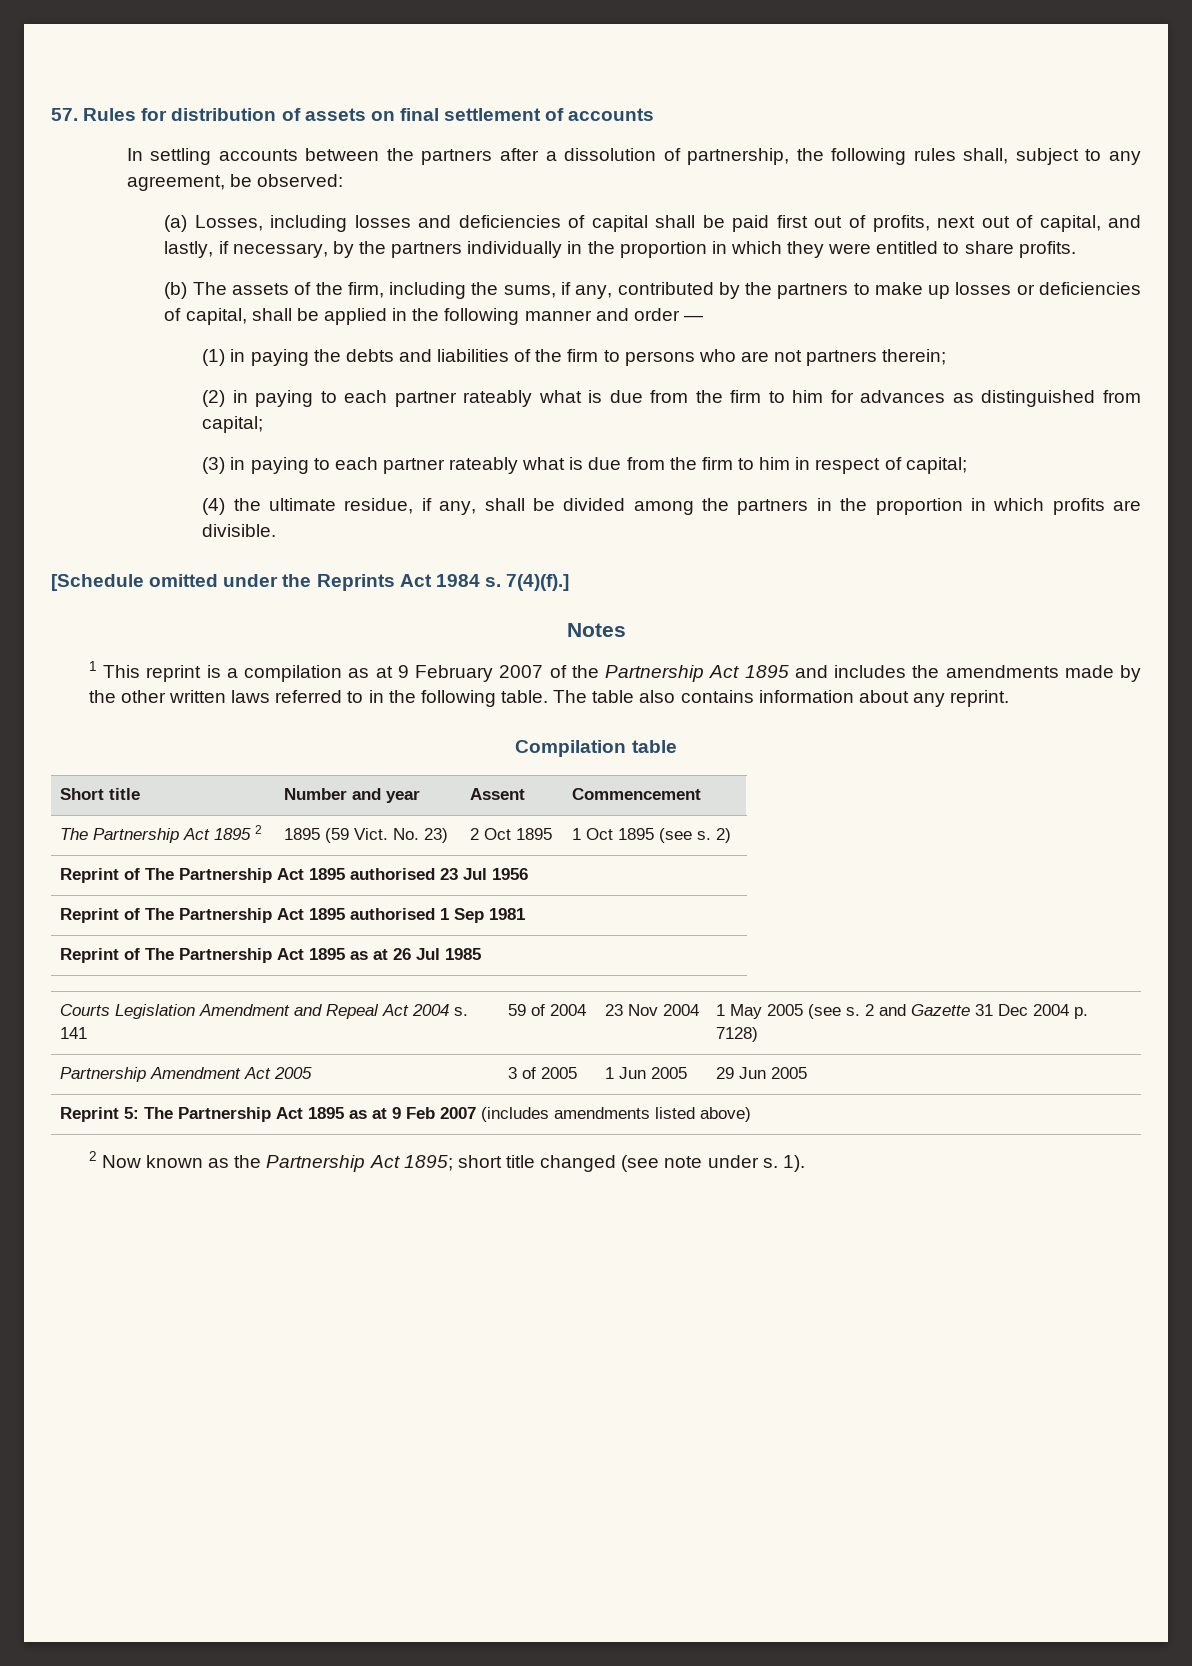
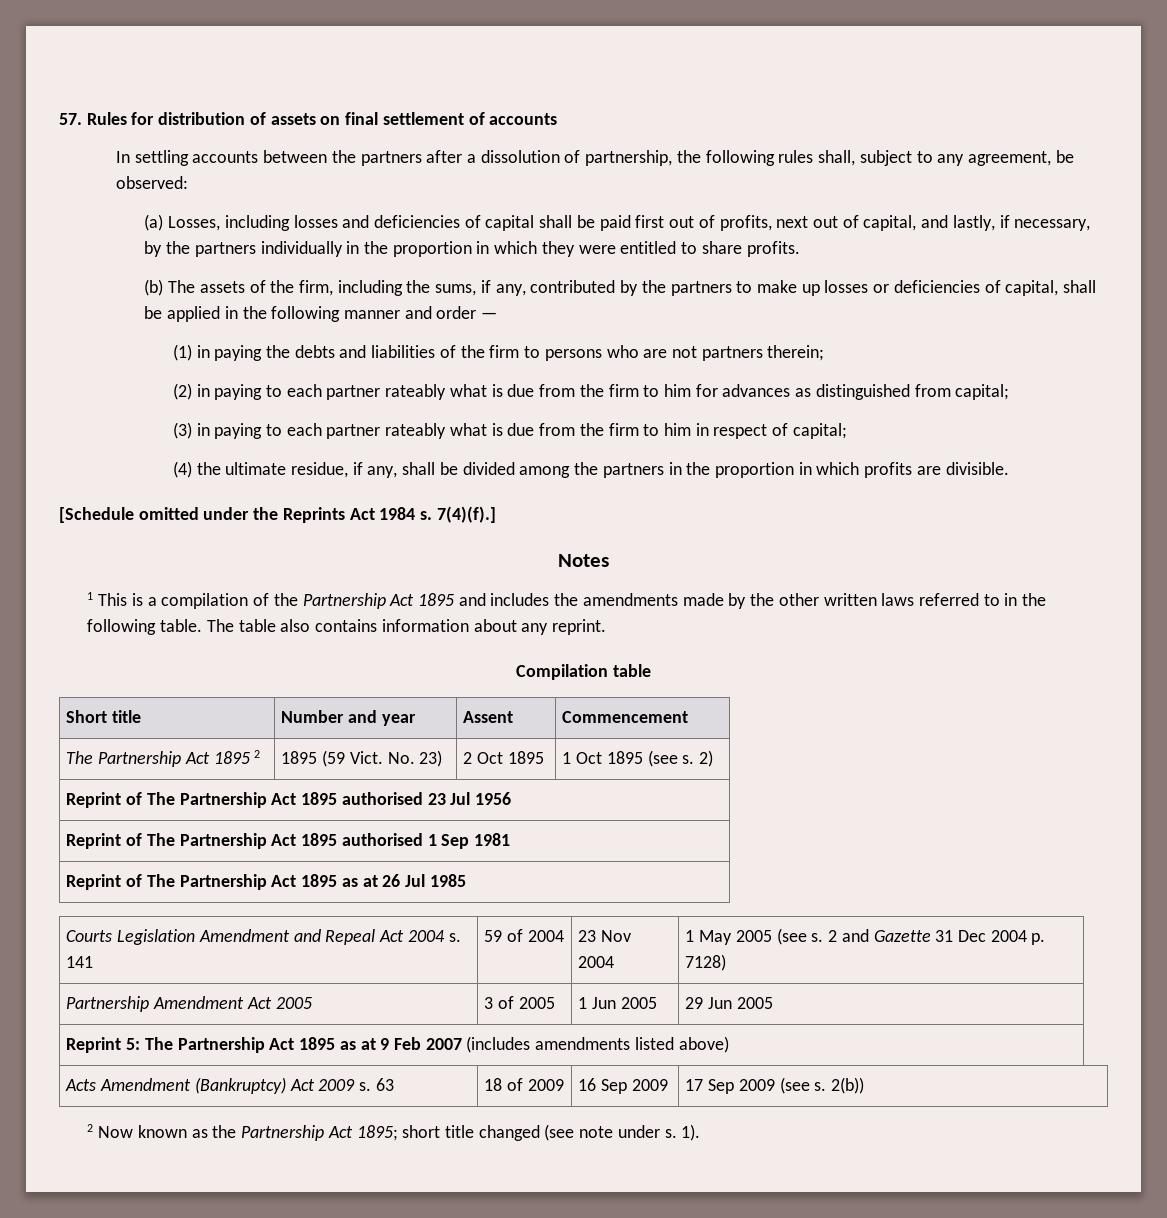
[146,665,202,682] reprint -> (128, 599) none
[348,665,544,682] as at 9 February 2007 -> (249, 601) none
(751, 1114) none -> [65,1077,394,1094] [484,1078,564,1091] [578,1078,668,1094] [685,1077,865,1094] // Acts Amendment (Bankruptcy) Act 2009 s. 63 | 18 of 2009 | 16 Sep 2009 | 17 Sep 2009 (see s. 2(b))

